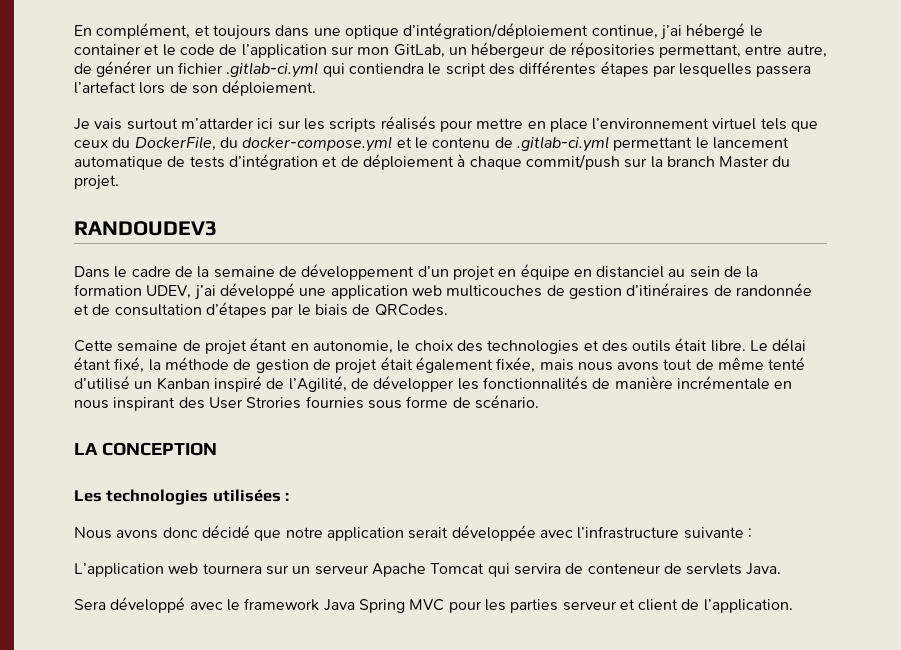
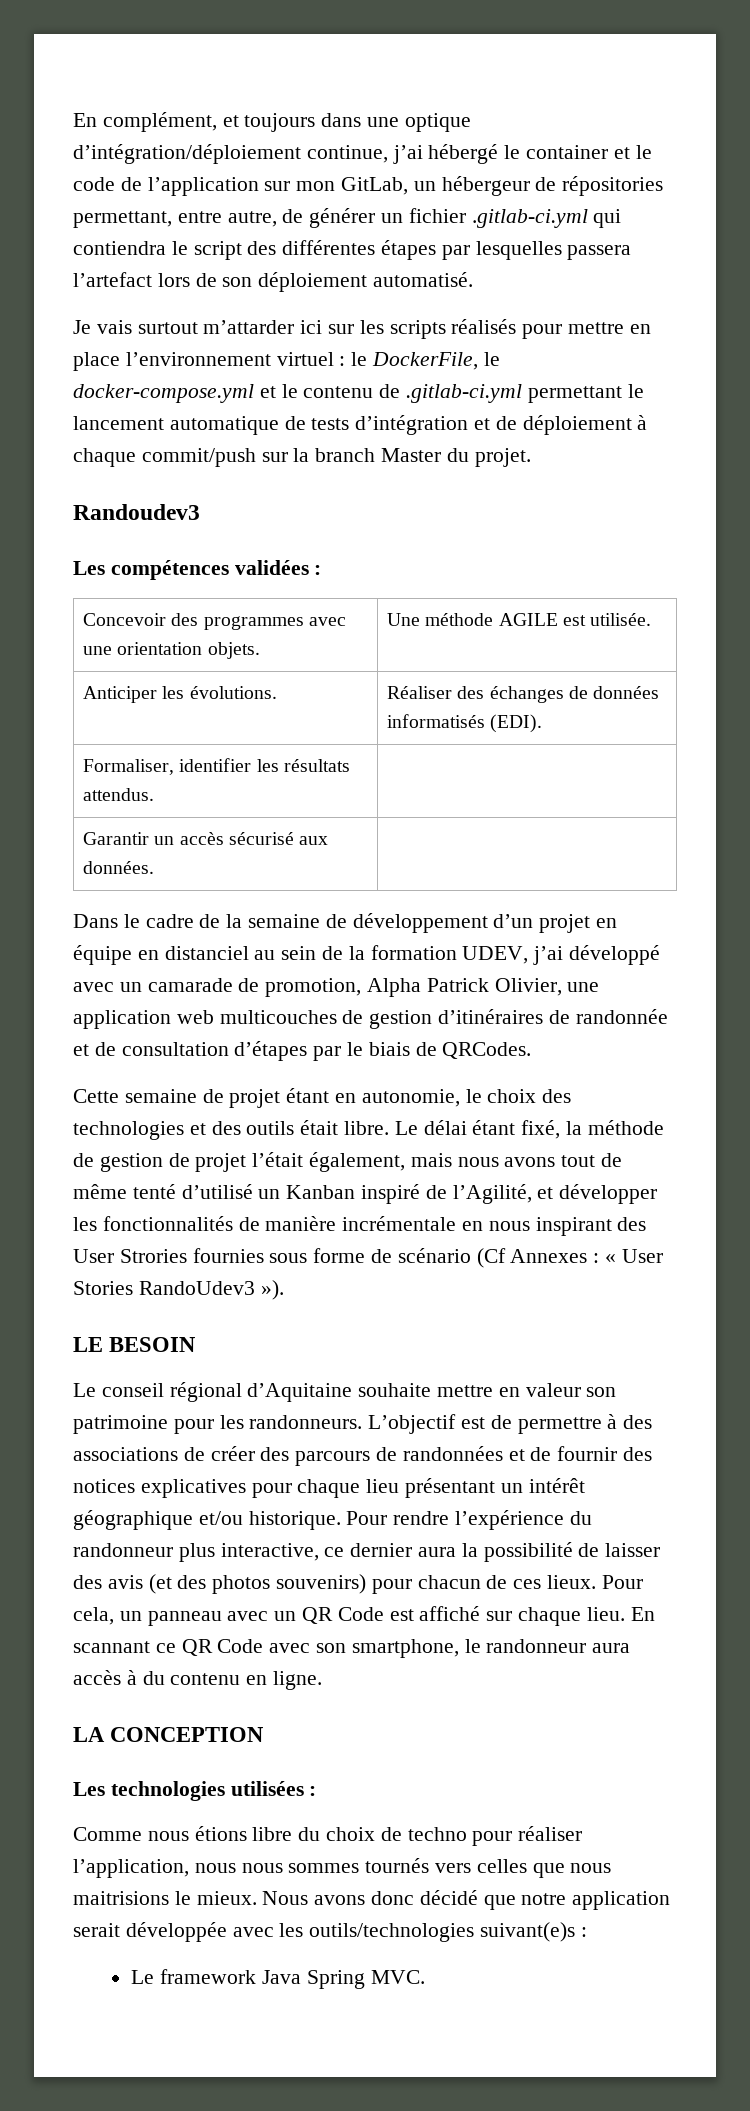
[222,80,317,96] déploiement. -> [258,272,474,292] déploiement automatisé.
[760,118,819,132] [74,136,238,151] tels que ceux du DockerFile, du -> [339,352,500,370] : le DockerFile, le
[74,221,217,236] RANDOUDEV3 -> [73,504,200,520] [73,560,322,580] [83,613,347,630] [83,642,260,659] [387,613,652,626] [83,686,277,703] [387,686,660,703] [387,714,543,733] [83,758,351,775] [83,788,155,801] [83,832,329,845] [83,861,155,874] Randoudev3 // Les compétences validées : // Concevoir des programmes avec une orientation objets. | Une méthode AGILE est utilisée. // Anticiper les évolutions. | Réaliser des échanges de données informatisés (EDI). // Formaliser, identifier les résultats attendus. | // Garantir un accès sécurisé aux données. |
(295, 291) none -> [73,978,562,997] avec un camarade de promotion, Alpha Patrick Olivier,
[380,357,536,373] était également fixée, -> [252,1152,406,1172] l’était également,
[350,378,369,389] de -> [537,1187,554,1199] et
[474,395,539,409] scénario. -> [397,1248,663,1268] [73,1280,284,1300] [73,1337,196,1352] [73,1382,617,1402] [73,1414,653,1434] [73,1446,653,1466] [73,1478,585,1498] [73,1510,592,1530] [73,1542,661,1562] [73,1574,643,1594] [73,1606,655,1626] [73,1639,631,1658] [73,1670,323,1690] scénario (Cf Annexes : « User Stories RandoUdev3 »). // LE BESOIN // Le conseil régional d’Aquitaine souhaite mettre en valeur son patrimoine pour les randonneurs. L’objectif est de permettre à des associations de créer des parcours de randonnées et de fournir des notices explicatives pour chaque lieu présentant un intérêt géographique et/ou historique. Pour rendre l’expérience du randonneur plus interactive, ce dernier aura la possibilité de laisser des avis (et des photos souvenirs) pour chacun de ces lieux. Pour cela, un panneau avec un QR Code est affiché sur chaque lieu. En scannant ce QR Code avec son smartphone, le randonneur aura accès à du contenu en ligne.
(290, 497) none -> [73,1826,583,1846] [73,1858,612,1878] [73,1891,257,1905] Comme nous étions libre du choix de techno pour réaliser l’application, nous nous sommes tournés vers celles que nous maitrisions le mieux.
[577,526,752,539] [74,563,782,577] [74,597,793,613] l’infrastructure suivante : // L’application web tournera sur un serveur Apache Tomcat qui servira de conteneur de servlets Java. // Sera développé avec le framework Java Spring MVC pour les parties serveur et client de l’application. -> [279,1922,587,1942] [131,1969,425,1989] les outils/technologies suivant(e)s : // Le framework Java Spring MVC.

